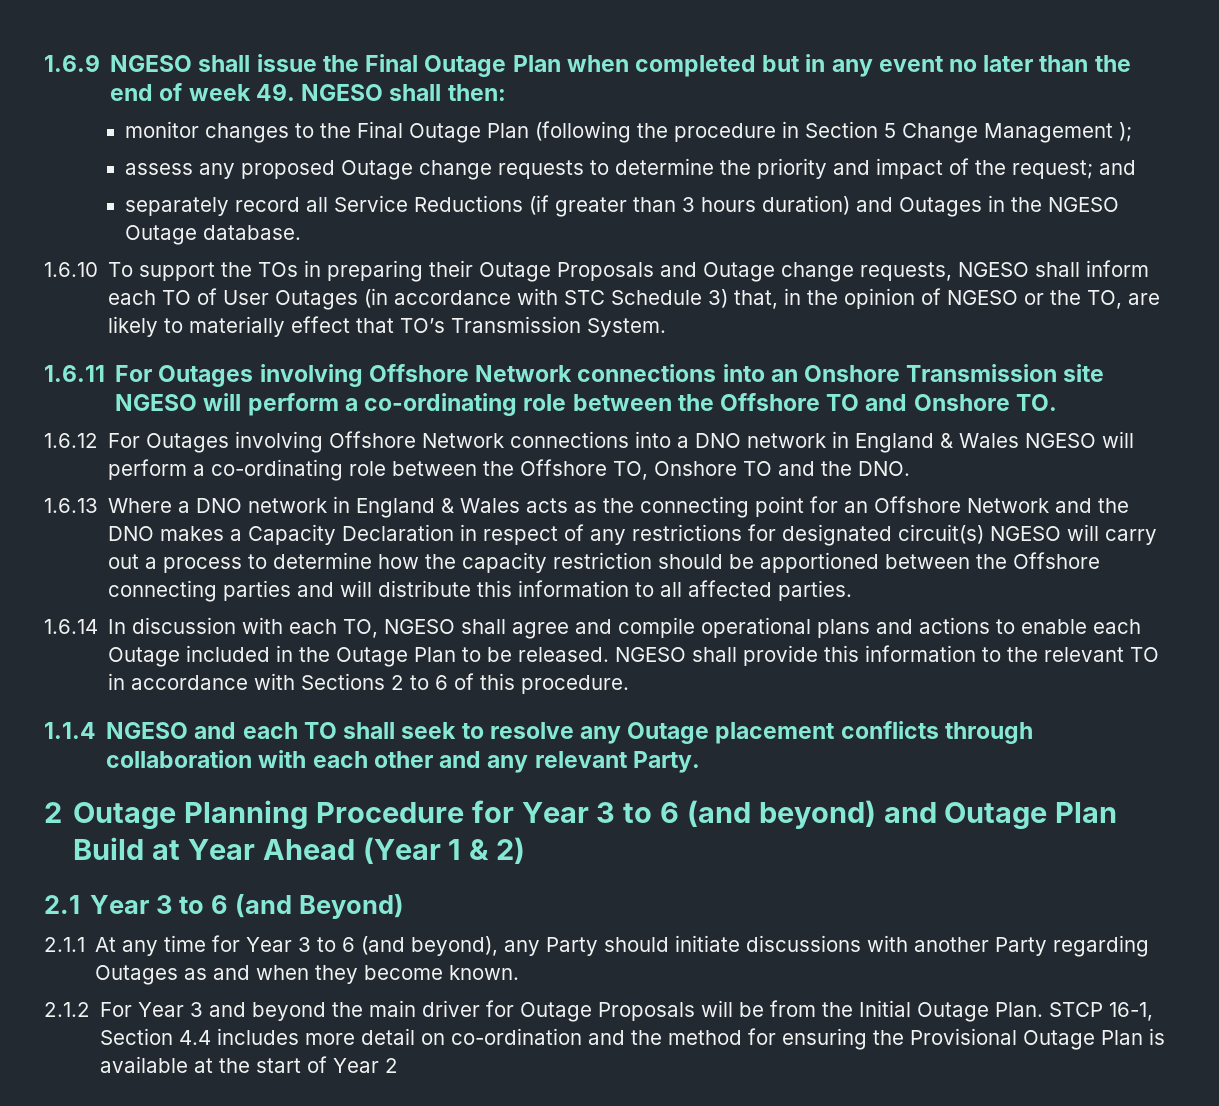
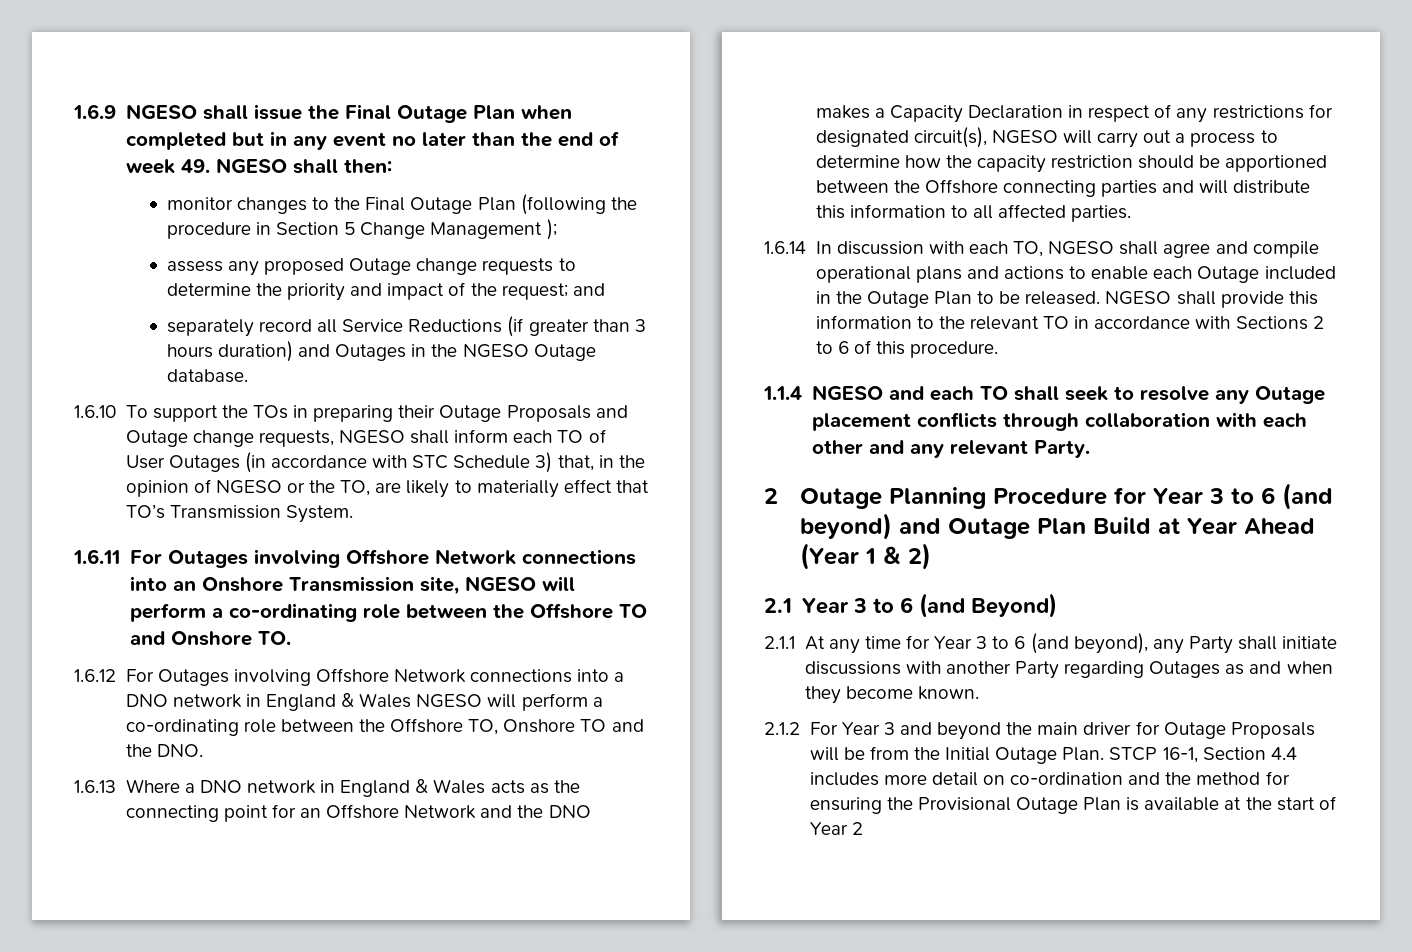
[1063,364,1105,382] site -> [419,576,459,595] site,
[898,524,985,544] circuit(s) -> [913,127,987,148] circuit(s),
[604,937,670,952] should -> [1238,636,1278,650] shall

